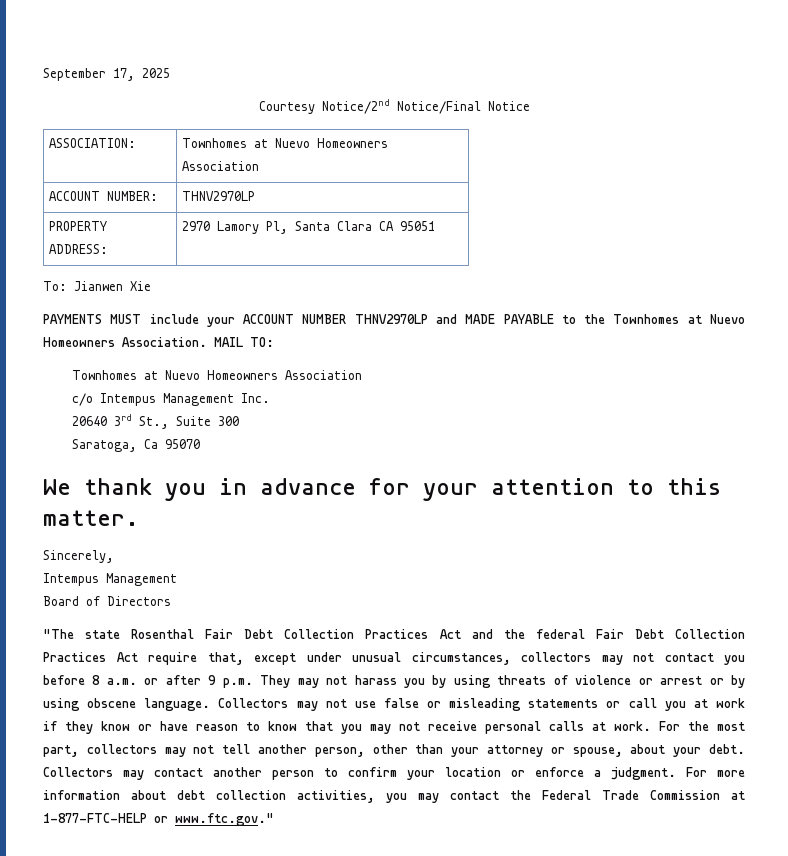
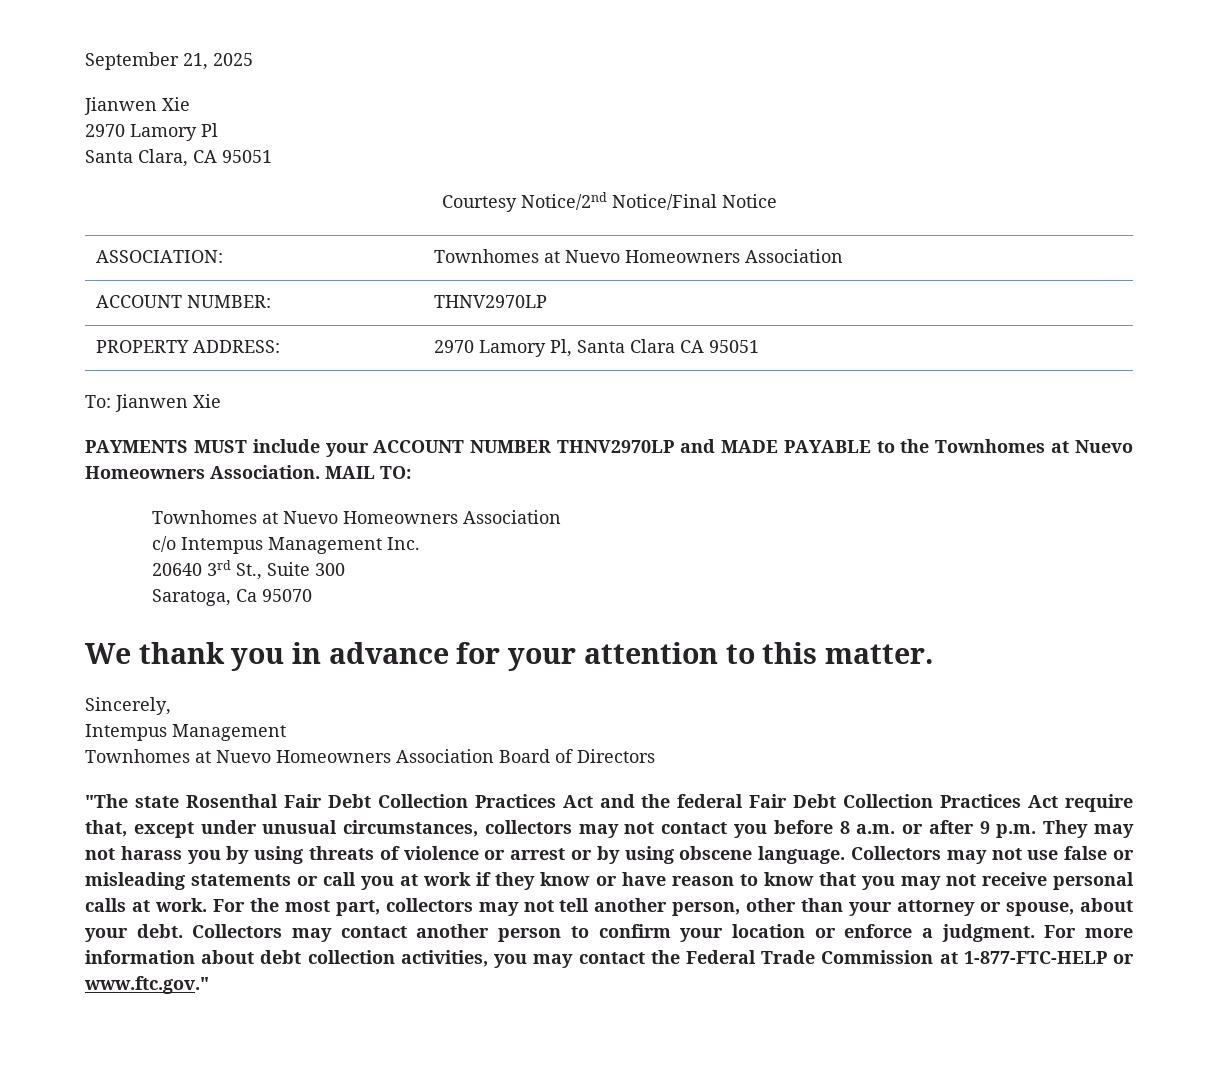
[113,68,135,81] 17, -> [183,53,208,70] 21,
(170, 73) none -> [84,97,190,115] [85,123,218,141] [85,149,272,167] // Jianwen Xie // 2970 Lamory Pl // Santa Clara, CA 95051
(177, 579) none -> [85,749,494,763] Townhomes at Nuevo Homeowners Association

